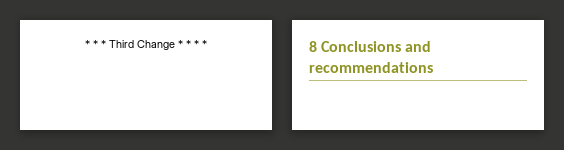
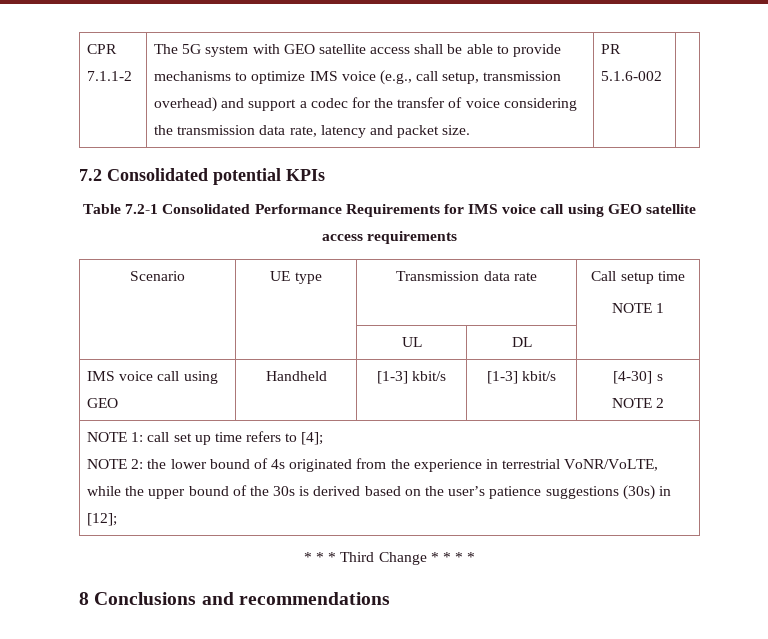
(85, 44) none -> [86,44,117,54] [86,71,132,81] [153,44,561,57] [153,70,562,85] [153,97,577,112] [153,125,471,138] [600,44,621,54] [600,71,662,81] [79,168,325,185] [82,204,697,217] [321,231,458,244] [130,271,185,281] [270,271,322,284] [396,271,537,281] [591,271,685,284] [611,303,665,313] [401,337,422,347] [511,337,532,347] [86,371,218,384] [86,398,118,408] [265,371,327,381] [376,371,447,384] [486,371,557,384] [613,371,663,384] [611,398,665,408] [86,431,324,445] [86,458,659,472] [86,485,671,500] [86,513,117,526] CPR 7.1.1-2 | The 5G system with GEO satellite access shall be able to provide mechanisms to optimize IMS voice (e.g., call setup, transmission overhead) and support a codec for the transfer of voice considering the transmission data rate, latency and packet size. | PR 5.1.6-002 | // 7.2 Consolidated potential KPIs // Table 7.2-1 Consolidated Performance Requirements for IMS voice call using GEO satellite access requirements // Scenario | UE type | Transmission data rate | Call setup time // NOTE 1 // | | UL | DL | // IMS voice call using GEO | Handheld | [1-3] kbit/s | [1-3] kbit/s | [4-30] s // NOTE 2 // NOTE 1: call set up time refers to [4]; // NOTE 2: the lower bound of 4s originated from the experience in terrestrial VoNR/VoLTE, while the upper bound of the 30s is derived based on the user’s patience suggestions (30s) in [12]; //

